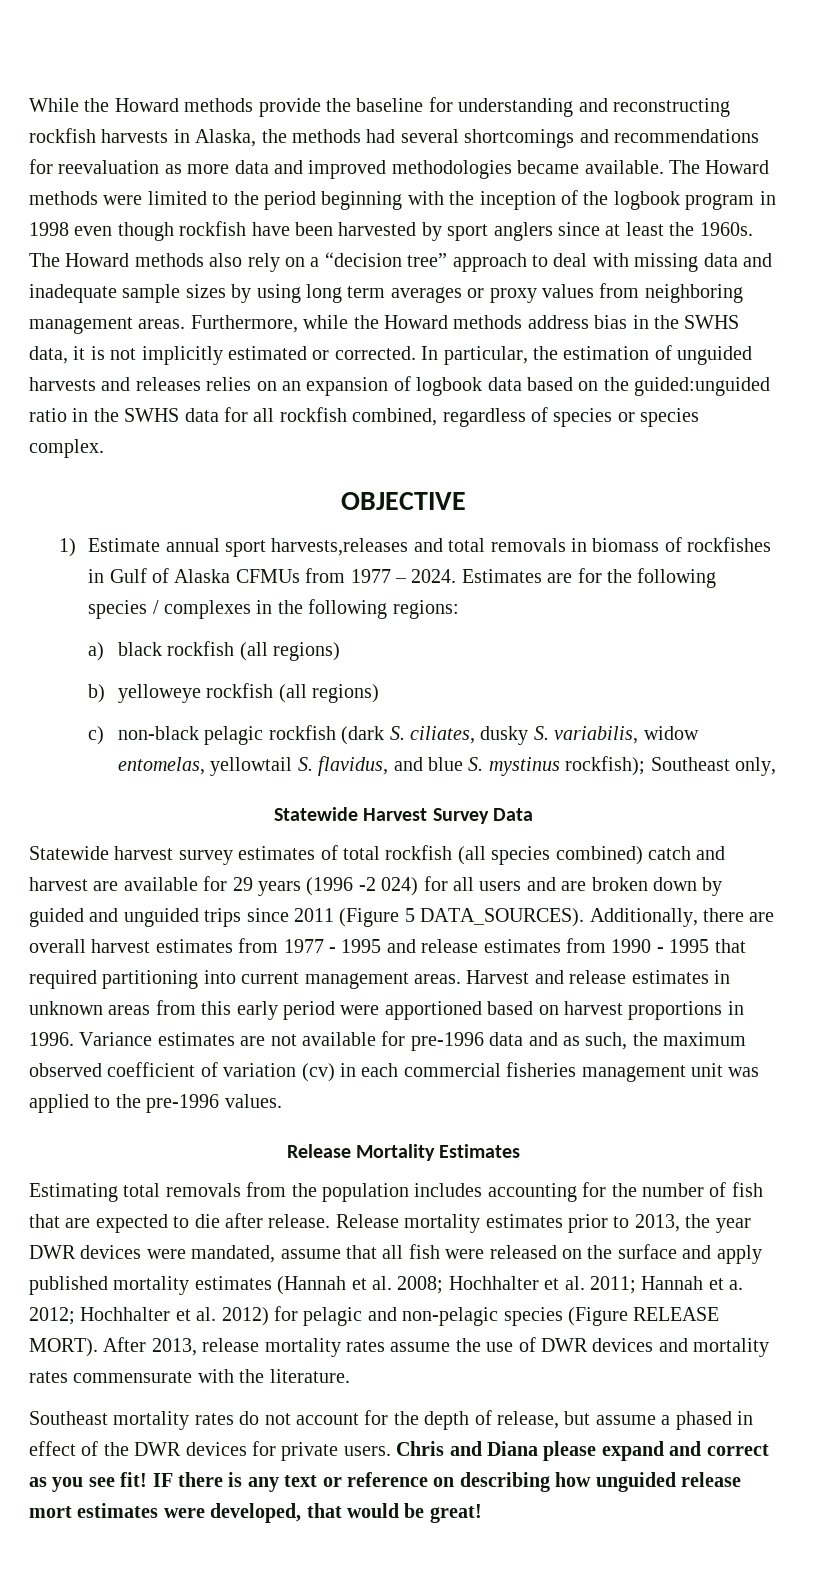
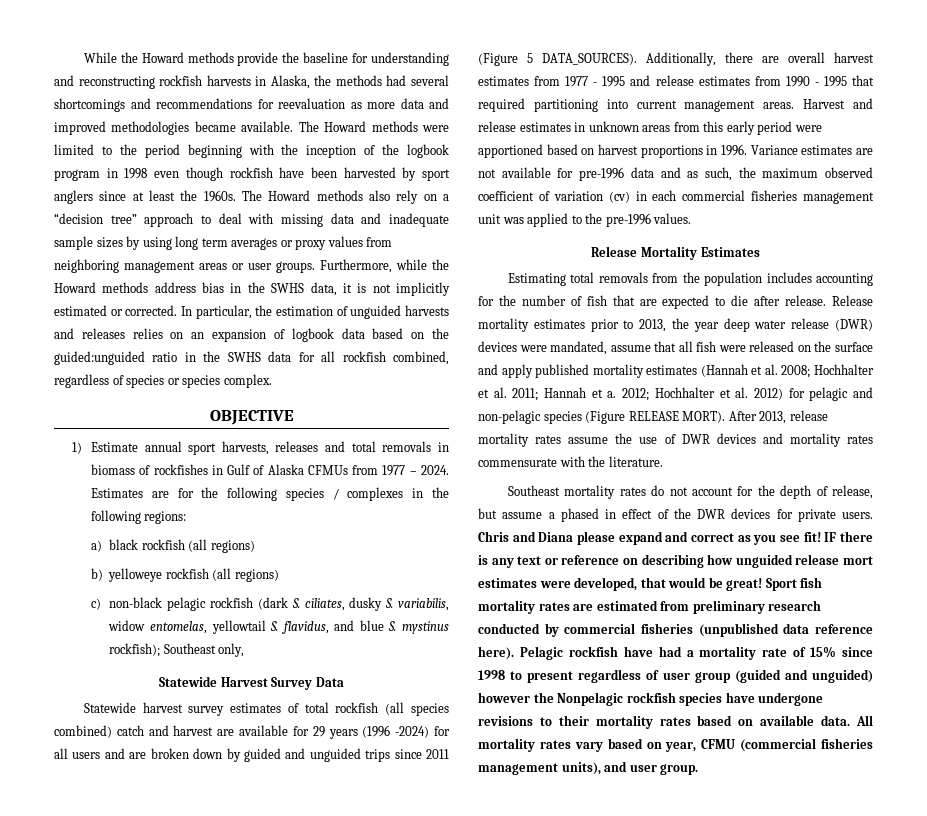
[138,319,186,329] areas. -> [199,261,315,273] areas or user groups.
[271,538,409,556] harvests,releases -> [221,441,319,455] harvests, releases
[358,877,419,896] -2 024) -> [395,726,430,738] -2024)
[29,1245,76,1259] DWR -> [723,318,873,332] deep water release (DWR)
(482, 1513) none -> [765,577,823,591] [478,600,822,614] [478,623,873,637] [478,646,873,660] [478,669,873,683] [478,692,824,706] [478,715,873,729] [478,738,873,752] [478,761,699,775] Sport fish mortality rates are estimated from preliminary research conducted by commercial fisheries (unpublished data reference here). Pelagic rockfish have had a mortality rate of 15% since 1998 to present regardless of user group (guided and unguided) however the Nonpelagic rockfish species have undergone revisions to their mortality rates based on available data. All mortality rates vary based on year, CFMU (commercial fisheries management units), and user group.

